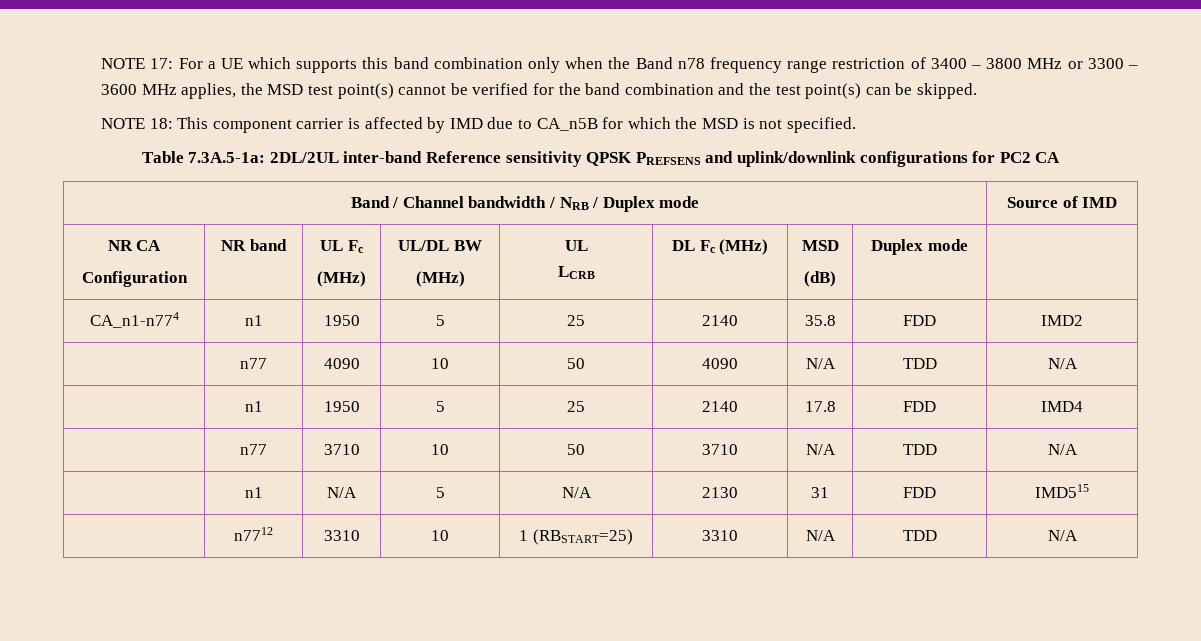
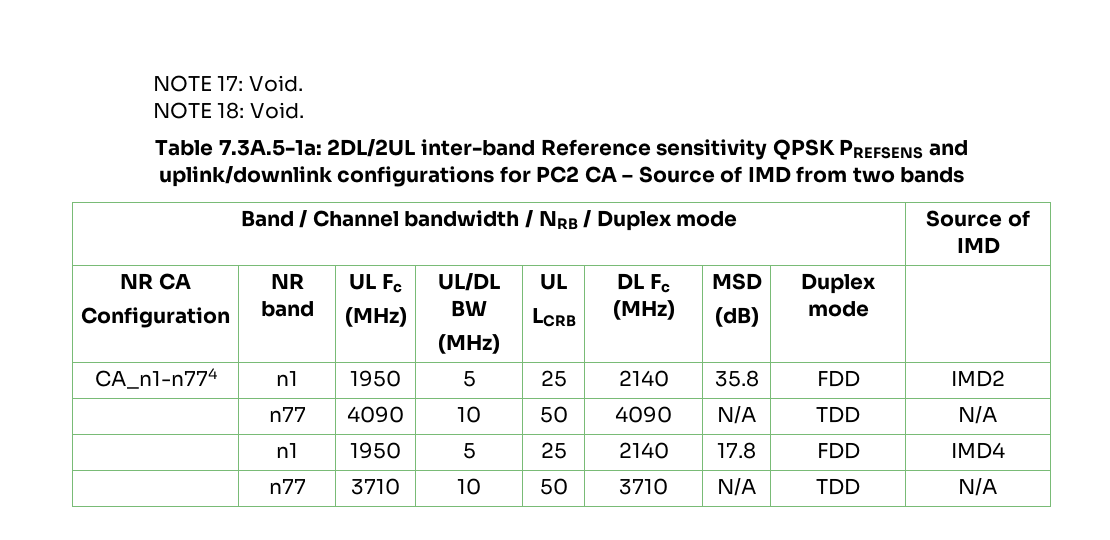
[178,57,1139,73] [101,83,977,99] [101,117,856,133] For a UE which supports this band combination only when the Band n78 frequency range restriction of 3400 – 3800 MHz or 3300 – 3600 MHz applies, the MSD test point(s) cannot be verified for the band combination and the test point(s) can be skipped. // NOTE 18: This component carrier is affected by IMD due to CA_n5B for which the MSD is not specified. -> [248,75,303,92] [152,102,304,119] Void. // NOTE 18: Void.
(1061, 157) none -> [622,166,965,183] – Source of IMD from two bands
[244,487,263,498] [327,487,357,498] [435,487,445,498] [561,487,592,498] [702,487,739,498] [811,487,829,498] [903,487,937,498] [1035,484,1089,498] [234,527,273,541] [323,530,360,541] [431,530,449,541] [519,529,633,545] [702,530,739,541] [805,530,836,541] [902,530,937,541] [1047,530,1078,541] // | n1 | N/A | 5 | N/A | 2130 | 31 | FDD | IMD515 // | n7712 | 3310 | 10 | 1 (RBSTART=25) | 3310 | N/A | TDD | N/A -> (998, 487) none

